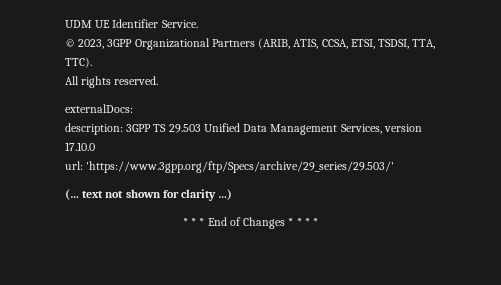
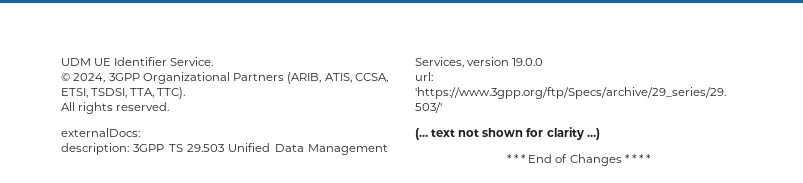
[78,39,105,49] 2023, -> [73,73,106,83] 2024,
[65,142,95,151] 17.10.0 -> [512,58,544,66] 19.0.0

